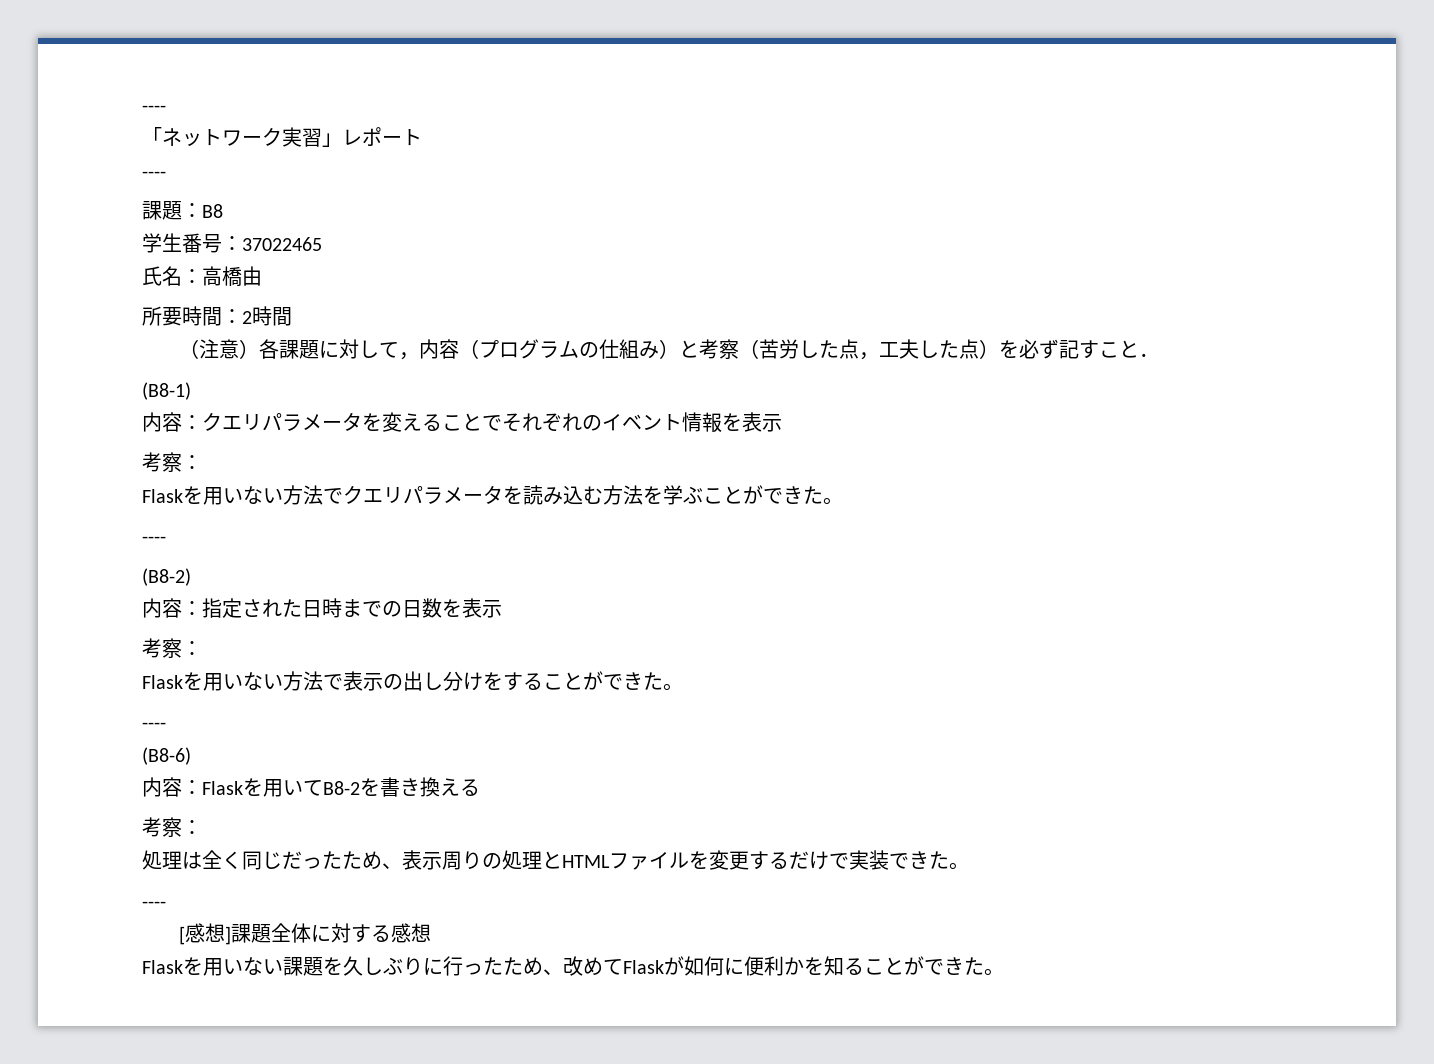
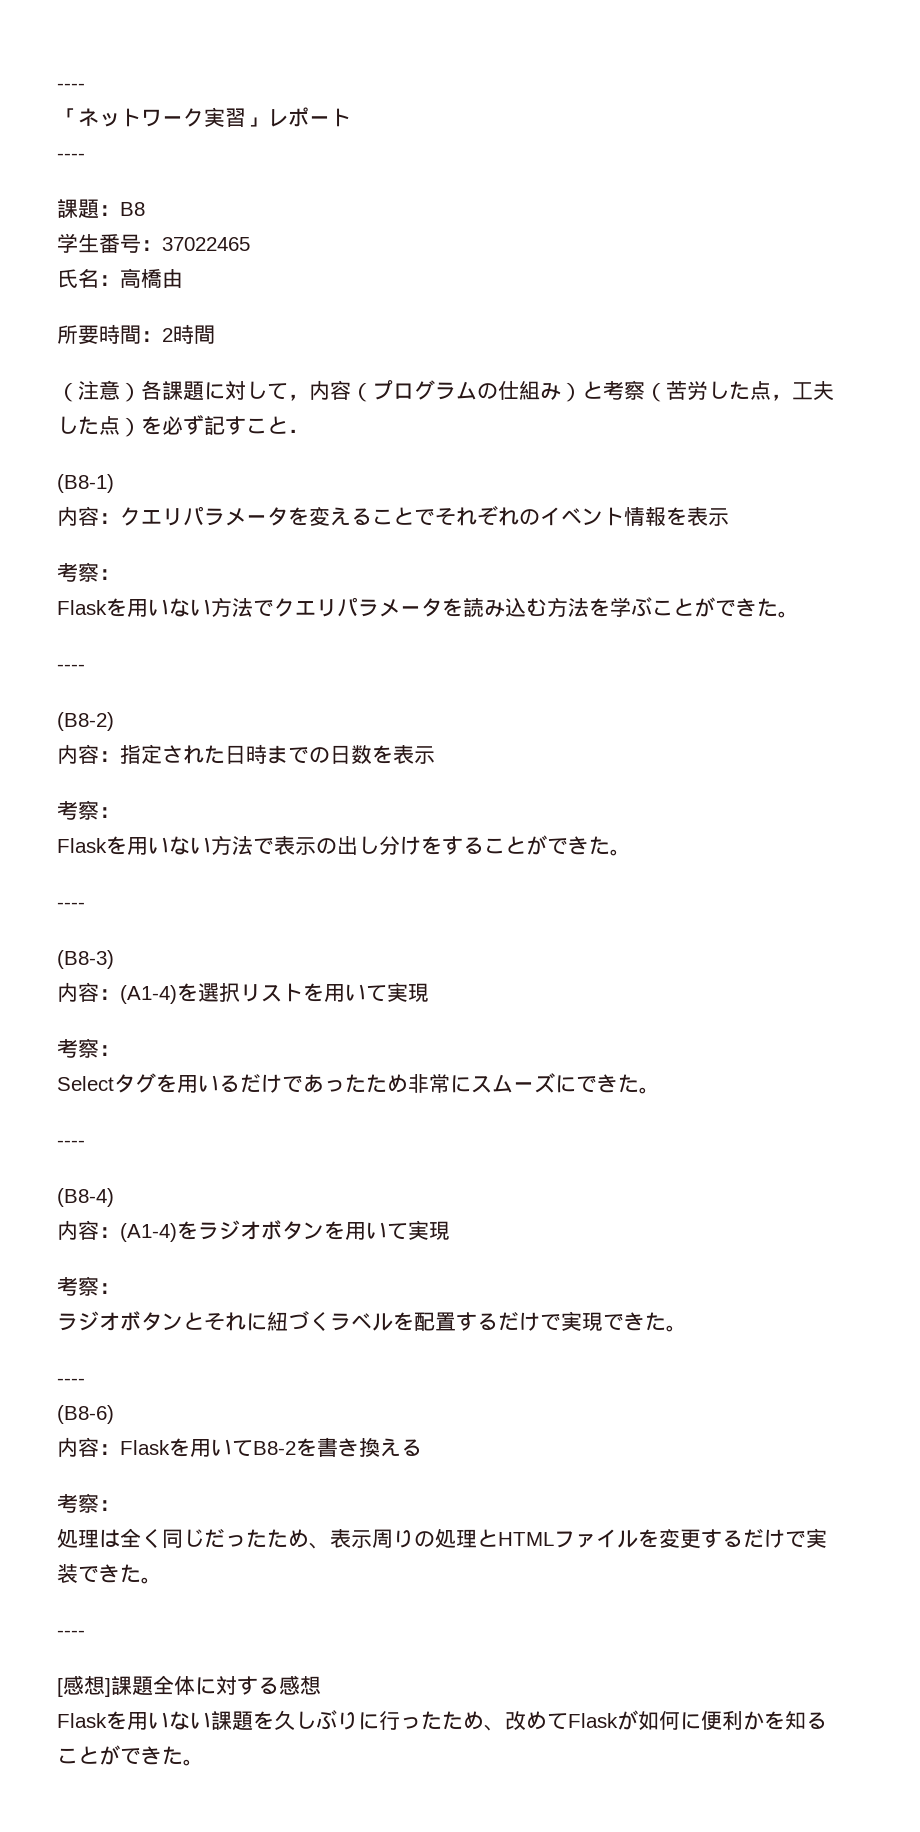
(166, 725) none -> [57,950,114,969] [57,982,429,1004] [57,1038,120,1058] [57,1073,660,1094] [57,1140,85,1147] [57,1188,114,1207] [57,1220,450,1242] [57,1276,120,1296] [57,1311,687,1332] [57,1378,85,1385] // (B8-3) // 内容：(A1-4)を選択リストを用いて実現 // 考察： // Selectタグを用いるだけであったため非常にスムーズにできた。 // ---- // (B8-4) // 内容：(A1-4)をラジオボタンを用いて実現 // 考察： // ラジオボタンとそれに紐づくラベルを配置するだけで実現できた。 // ----

